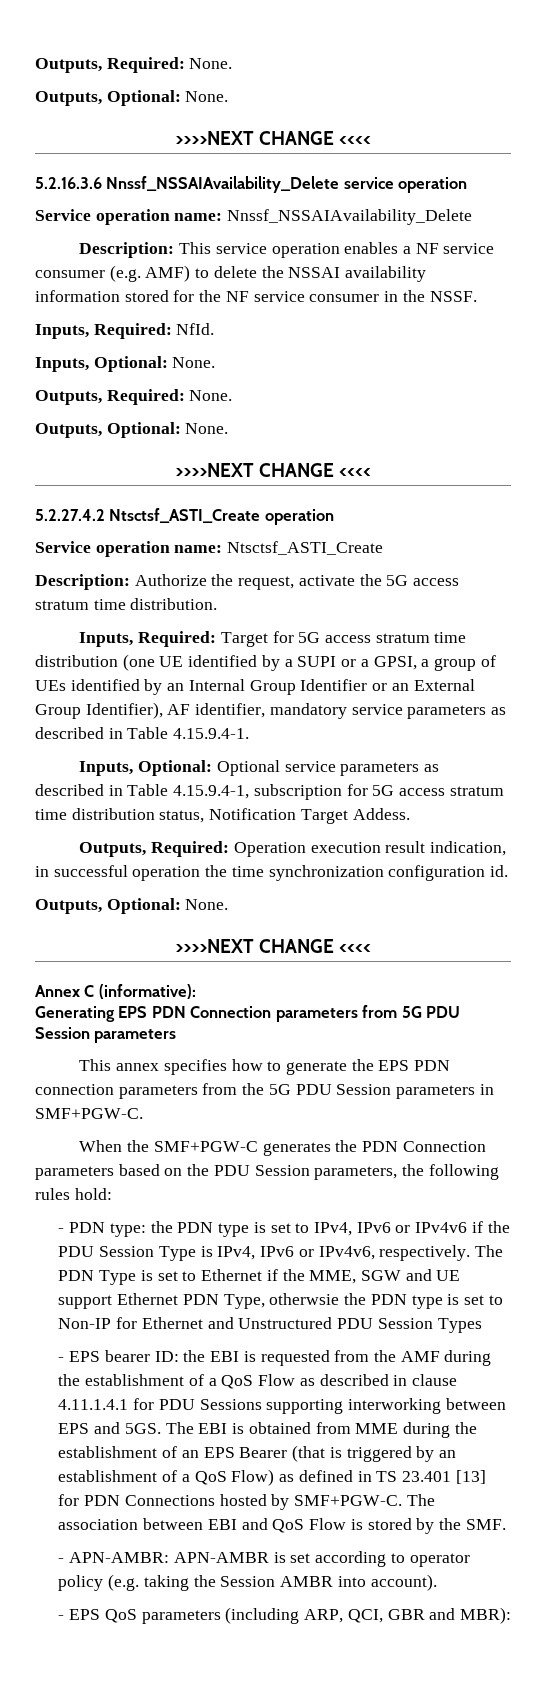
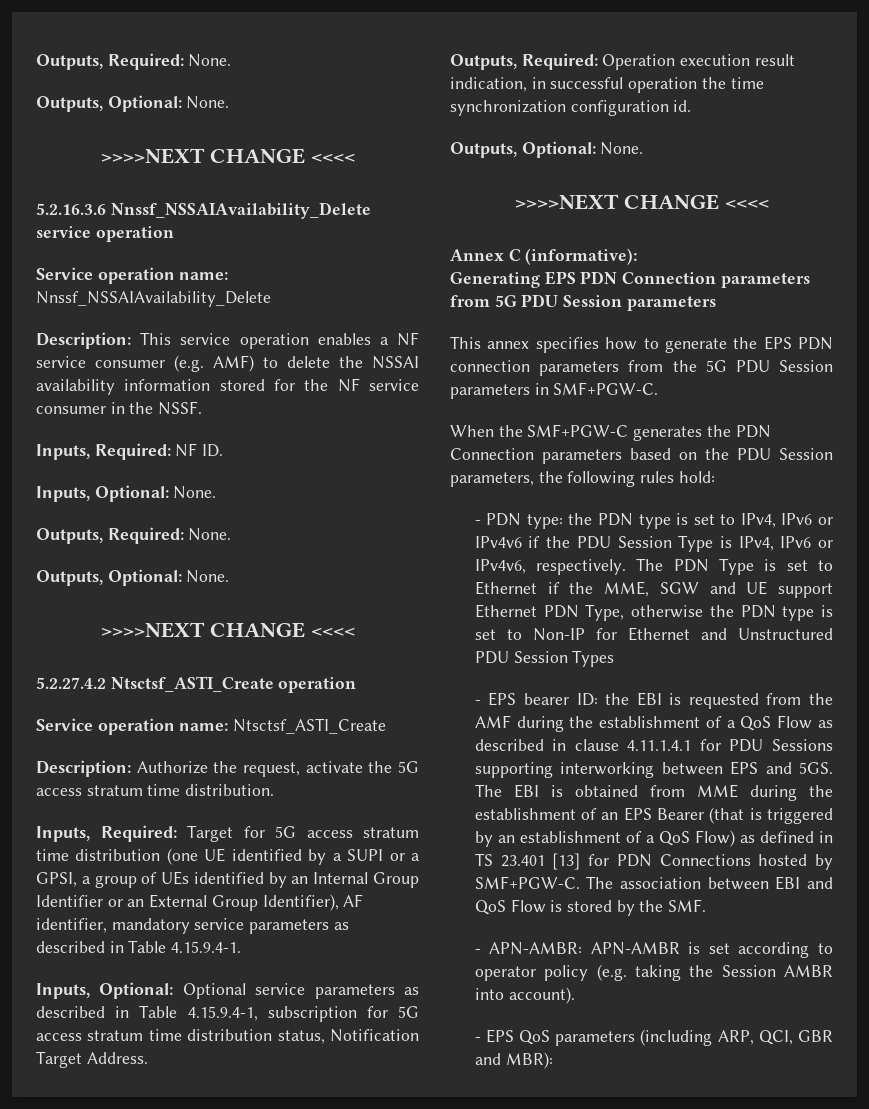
[176,323,215,335] NfId. -> [175,443,224,457] NF ID.
[352,808,410,820] Addess. -> [86,1052,148,1064] Address.
[269,1293,340,1305] otherwsie -> [631,605,704,618] otherwise

